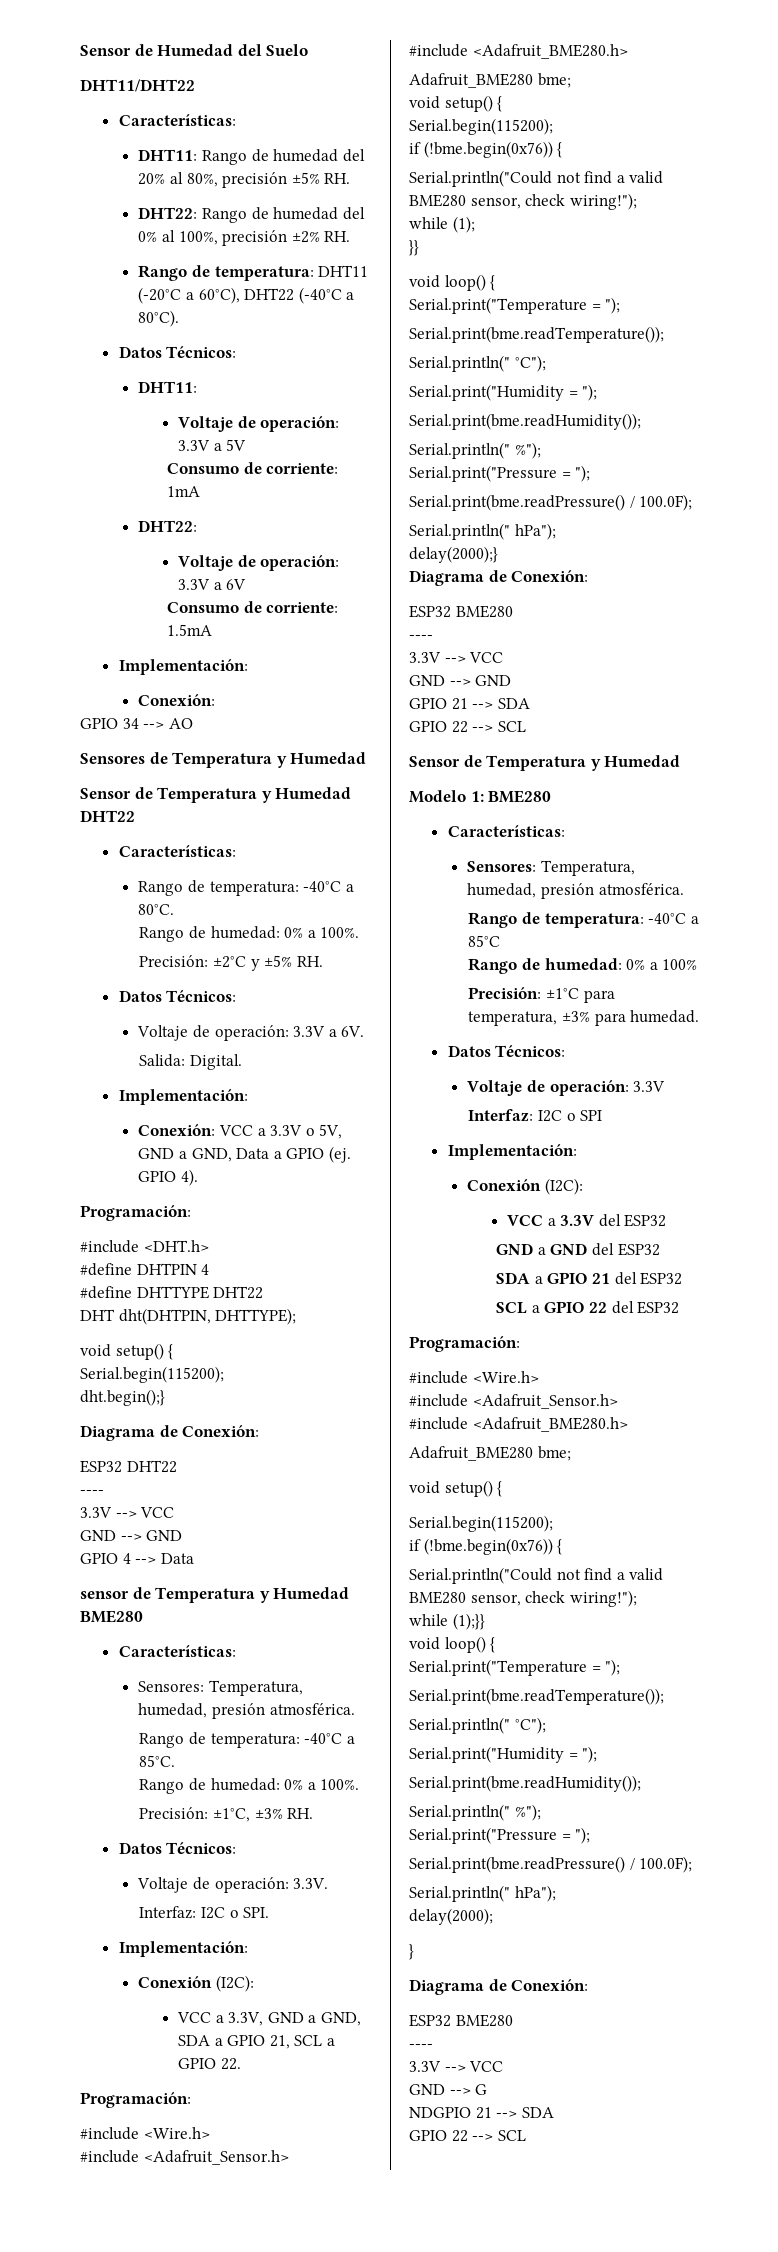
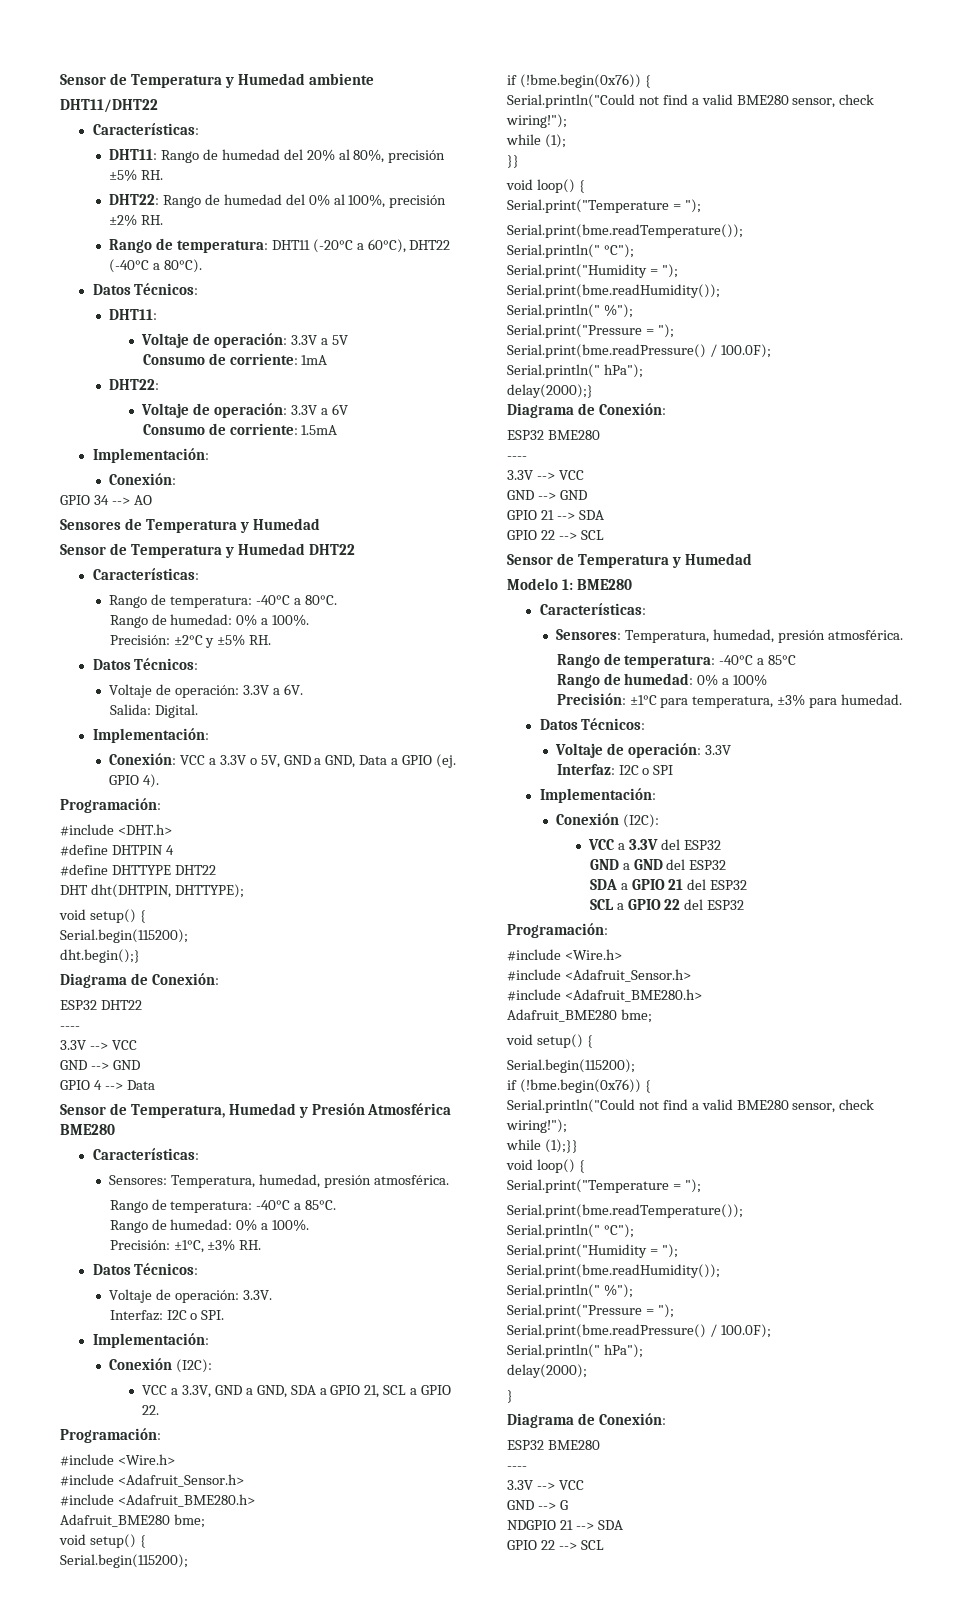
[80,44,309,56] Sensor de Humedad del Suelo -> [60,73,374,88] Sensor de Temperatura y Humedad ambiente
[80,1587,350,1603] sensor de Temperatura y Humedad -> [60,1103,452,1118] Sensor de Temperatura, Humedad y Presión Atmosférica

